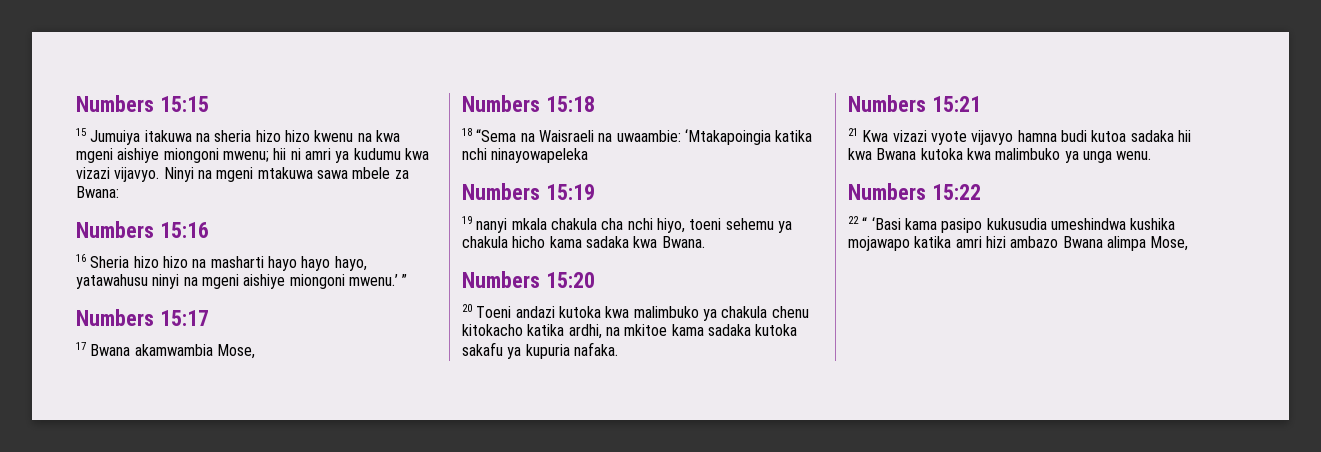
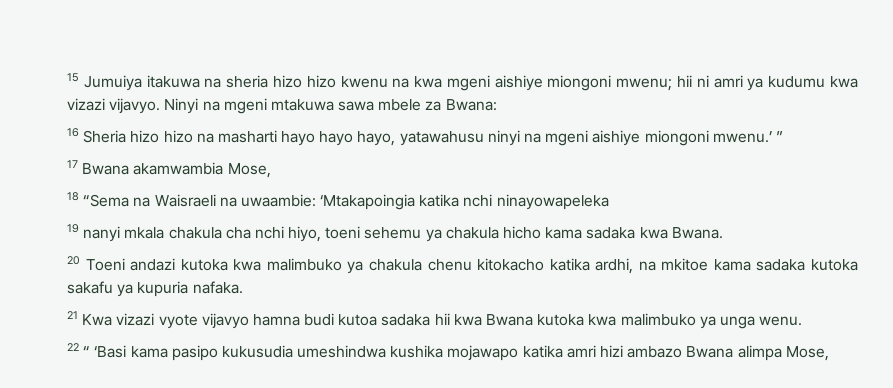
[76,95,209,112] Numbers 15:15 // -> (67, 77) none
[76,221,209,238] // Numbers 15:16 -> (497, 105) none
[76,309,209,326] // Numbers 15:17 -> (783, 136) none
[462,95,595,112] // Numbers 15:18 -> (271, 170) none
[462,183,595,200] // Numbers 15:19 -> (609, 202) none
[462,271,595,288] // Numbers 15:20 -> (723, 233) none
[848,95,981,112] // Numbers 15:21 -> (243, 287) none
[848,183,981,200] // Numbers 15:22 -> (803, 321) none

